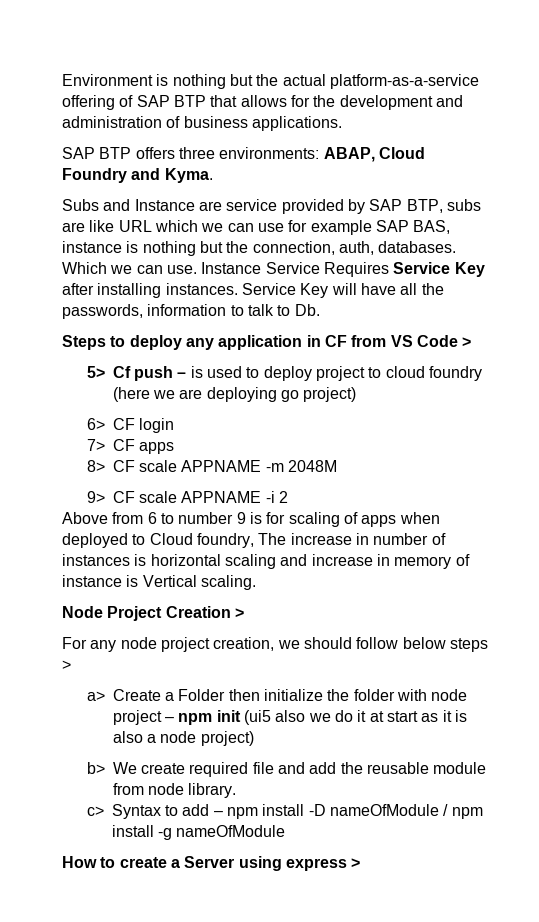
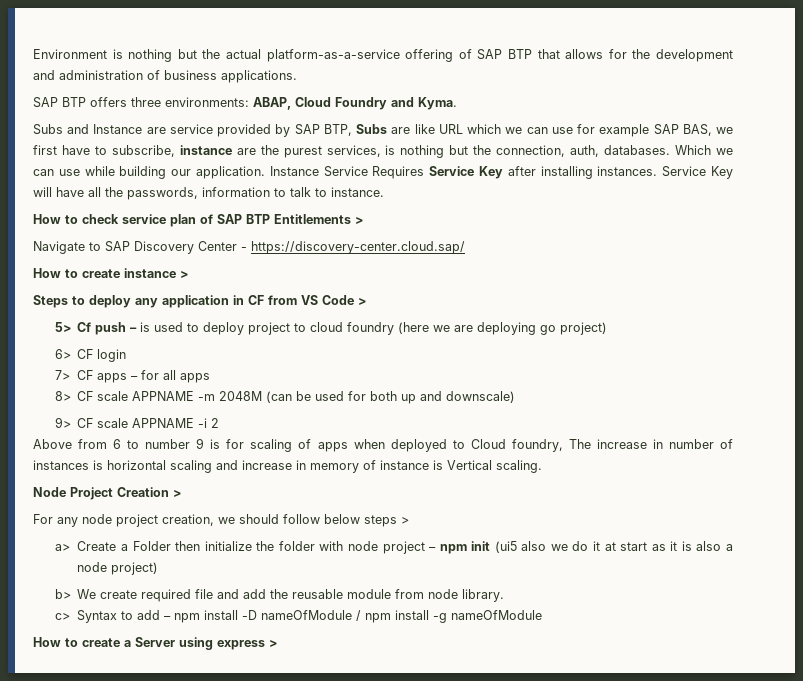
[446,199,481,211] subs -> [356,124,388,134] Subs
[62,241,122,253] instance -> [715,127,733,134] [33,145,381,158] we first have to subscribe, instance are the purest services,
[166,265,197,274] use. -> [58,166,265,179] use while building our application.
[294,304,320,316] Db. -> [331,187,384,197] [33,214,363,227] [33,241,465,254] [33,268,188,278] instance. // How to check service plan of SAP BTP Entitlements > // Navigate to SAP Discovery Center - https://discovery-center.cloud.sap/ // How to create instance >
(175, 448) none -> [131,370,211,383] – for all apps
(338, 466) none -> [266,391,516,404] (can be used for both up and downscale)

